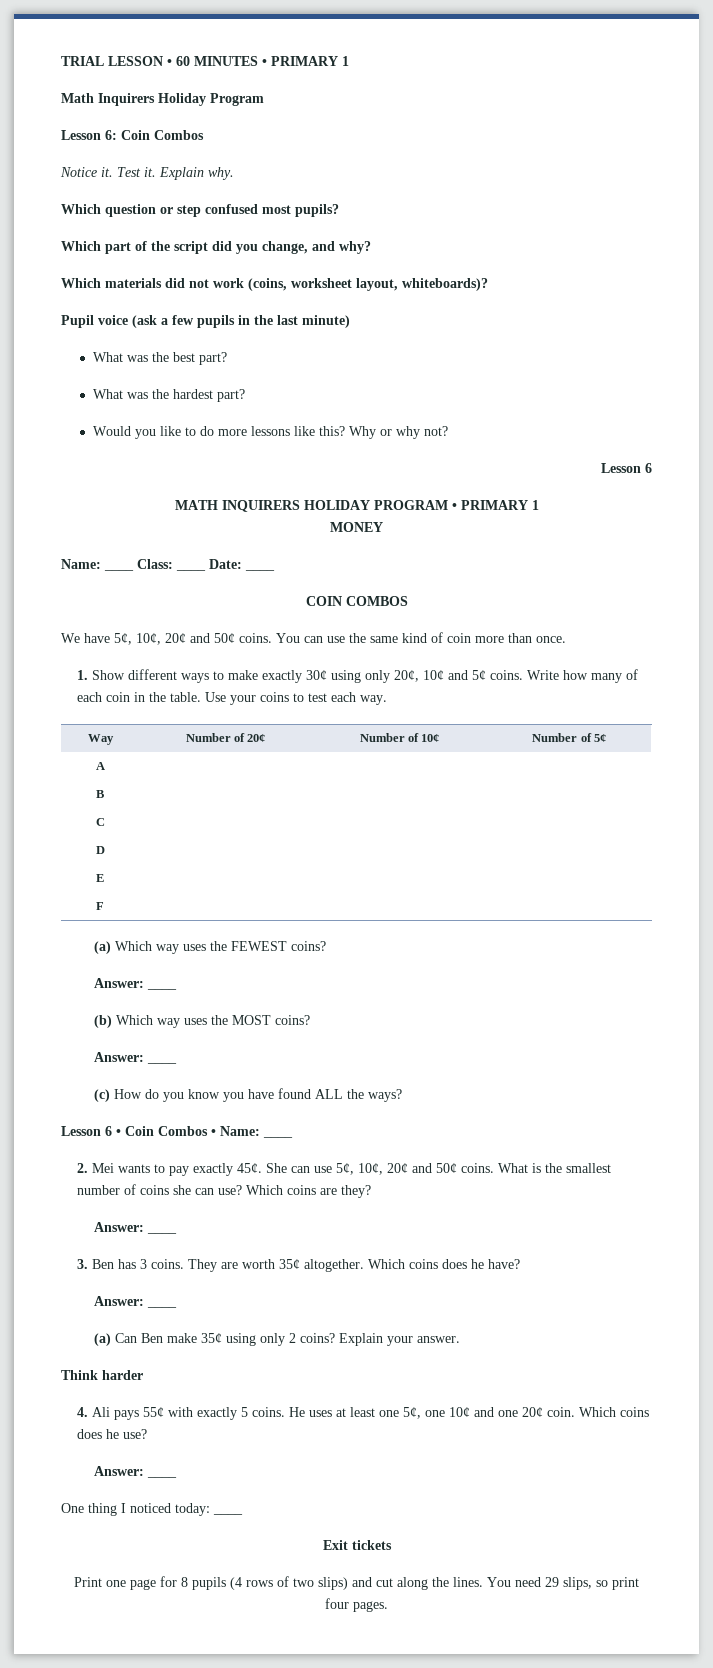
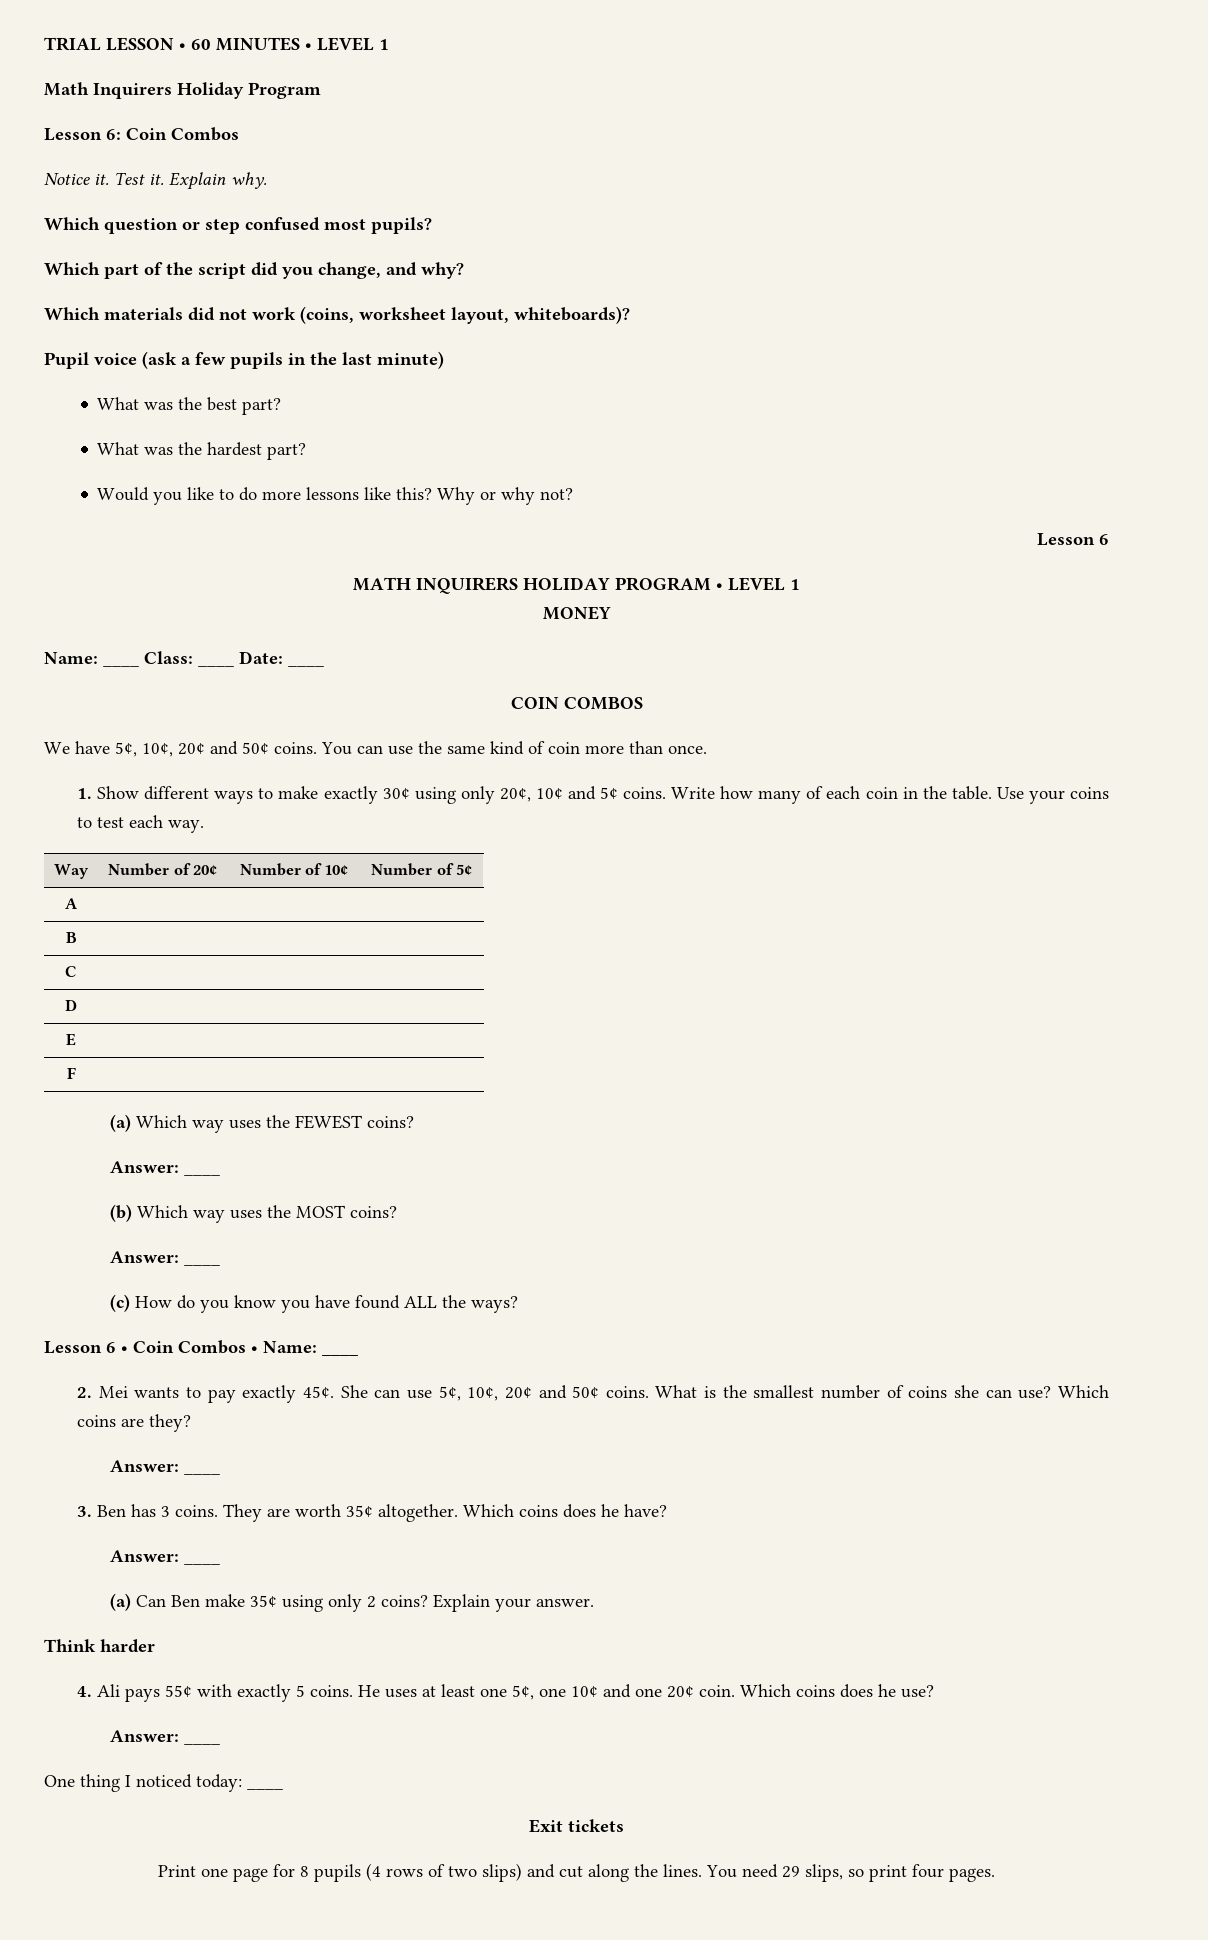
[271,56,338,66] PRIMARY -> [317,37,374,51] LEVEL
[460,500,528,510] PRIMARY -> [728,577,785,591] LEVEL

